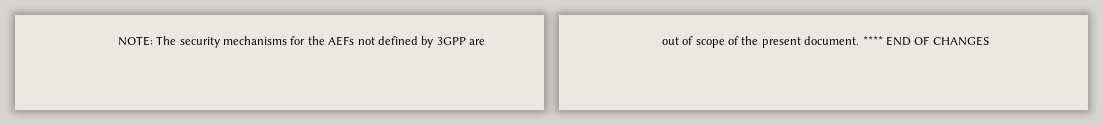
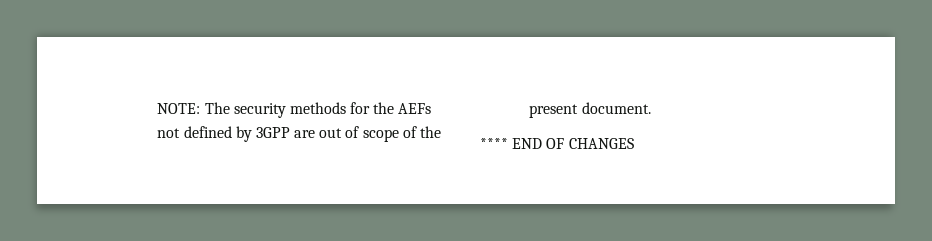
[223,36,288,45] mechanisms -> [289,102,346,114] methods
(860, 40) none -> (651, 108) //

